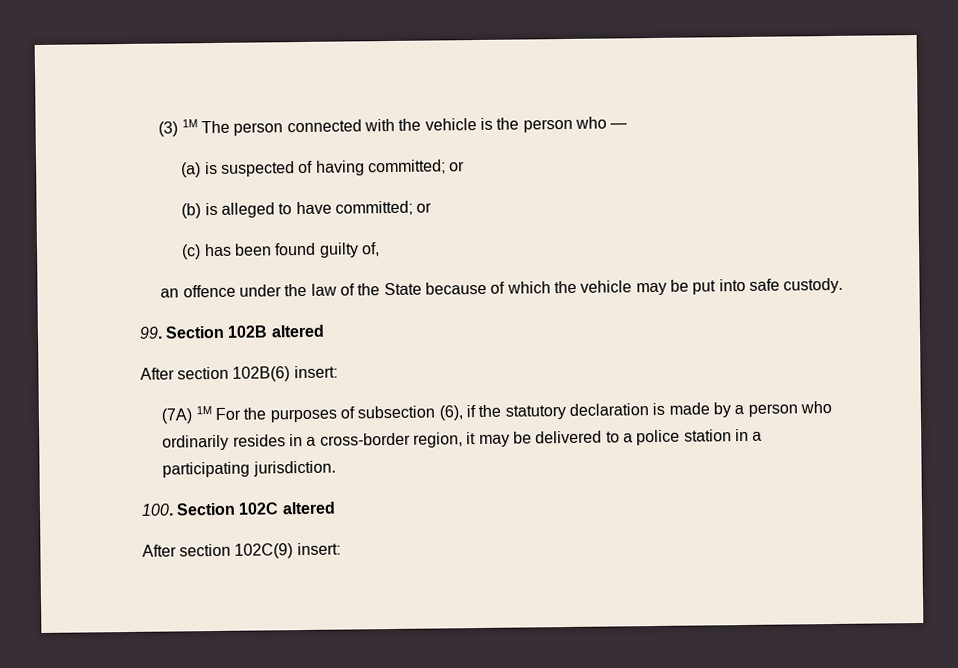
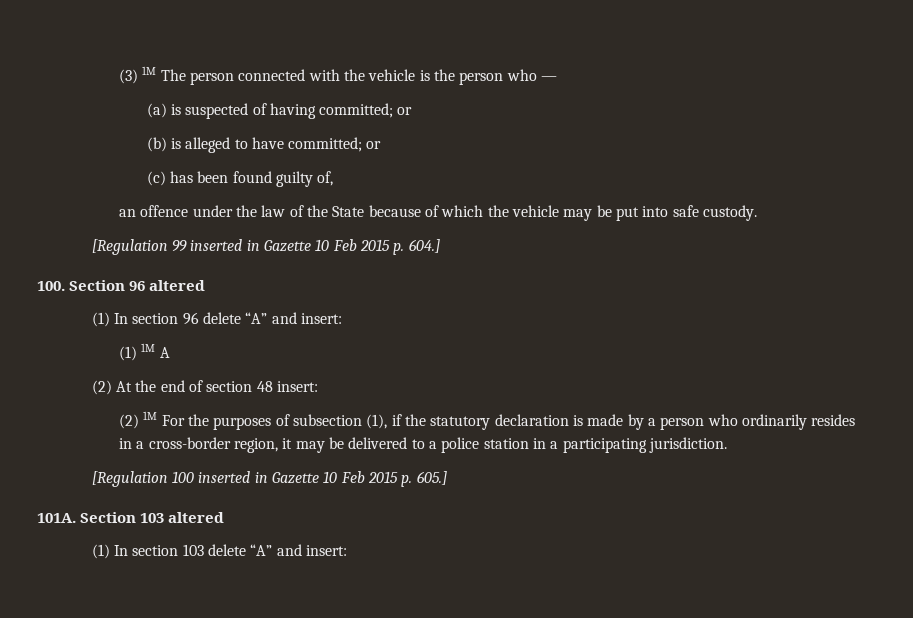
[138,324,325,339] [139,365,338,382] [161,408,193,424] 99. Section 102B altered // After section 102B(6) insert: // (7A) -> [91,239,440,255] [37,280,206,291] [91,312,343,327] [119,343,170,361] [91,380,319,395] [119,414,140,429] [Regulation 99 inserted in Gazette 10 Feb 2015 p. 604.] // 100. Section 96 altered // (1) In section 96 delete “A” and insert: // (1) 1M A // (2) At the end of section 48 insert: // (2)
[438,405,463,421] (6), -> [366,414,388,429] (1),
[140,501,336,516] [141,543,294,559] 100. Section 102C altered // After section 102C(9) -> [91,471,447,487] [37,512,225,523] [91,544,302,559] [Regulation 100 inserted in Gazette 10 Feb 2015 p. 605.] // 101A. Section 103 altered // (1) In section 103 delete “A” and

